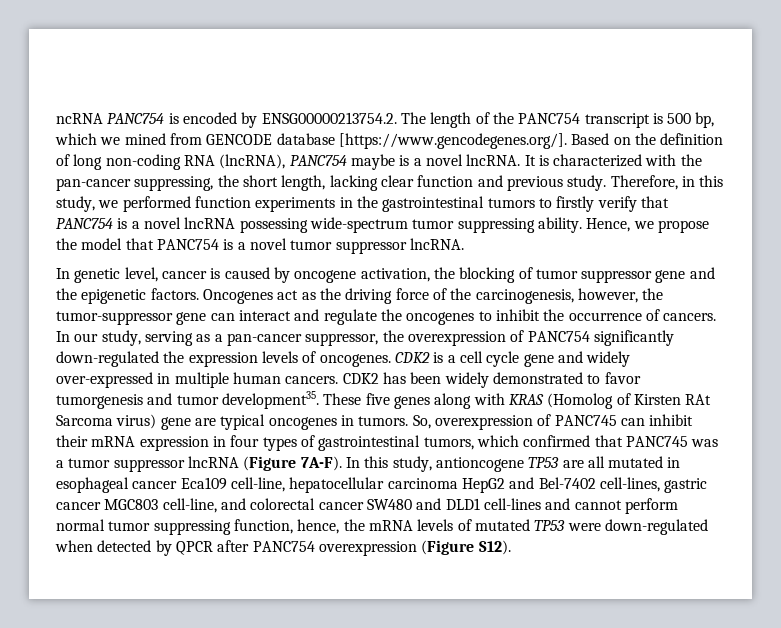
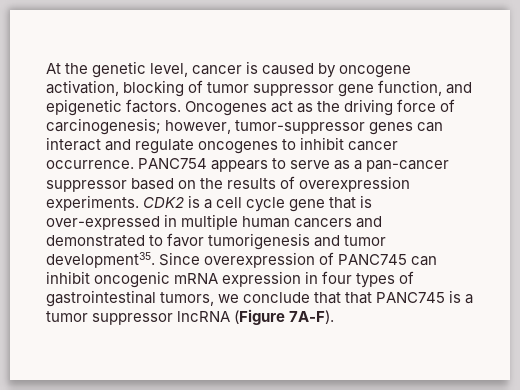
[56,112,715,128] [55,133,724,149] [56,154,702,170] [56,175,724,191] [56,196,669,212] [56,217,709,233] [56,238,464,254] [56,268,70,279] ncRNA PANC754 is encoded by ENSG00000213754.2. The length of the PANC754 transcript is 500 bp, which we mined from GENCODE database [https://www.gencodegenes.org/]. Based on the definition of long non-coding RNA (lncRNA), PANC754 maybe is a novel lncRNA. It is characterized with the pan-cancer suppressing, the short length, lacking clear function and previous study. Therefore, in this study, we performed function experiments in the gastrointestinal tumors to firstly verify that PANC754 is a novel lncRNA possessing wide-spectrum tumor suppressing ability. Hence, we propose the model that PANC754 is a novel tumor suppressor lncRNA. // In -> [46,63,89,74] At the
[433,267,455,279] the -> (119, 88) none
[689,267,715,279] [56,288,77,300] and the -> [378,80,473,96] function, and
[450,288,664,304] [56,311,207,325] the carcinogenesis, however, the tumor-suppressor gene -> [46,118,414,135] carcinogenesis; however, tumor-suppressor genes
[380,309,402,321] the -> (195, 146) none
[543,309,717,321] [56,330,674,346] [56,351,391,367] the occurrence of cancers. In our study, serving as a pan-cancer suppressor, the overexpression of PANC754 significantly down-regulated the expression levels of oncogenes. -> [348,141,399,151] [46,158,450,172] [46,176,411,192] [46,195,139,211] cancer occurrence. PANC754 appears to serve as a pan-cancer suppressor based on the results of overexpression experiments.
[557,351,631,367] and widely -> [329,195,373,209] that is
[285,372,489,388] cancers. CDK2 has been widely -> [294,216,383,228] cancers and
[56,394,143,409] tumorgenesis -> [208,233,311,250] tumorigenesis
[323,393,712,409] [56,414,431,430] These five genes along with KRAS (Homolog of Kirsten RAt Sarcoma virus) gene are typical oncogenes in tumors. So, -> [159,252,201,266] Since
[56,435,88,447] their -> [94,271,171,288] oncogenic
[476,435,591,447] which confirmed -> [218,292,342,304] we conclude that
[691,439,719,447] was -> [449,290,462,303] is
[345,456,681,472] [56,477,708,493] [56,498,678,514] [56,519,708,535] [55,540,511,556] In this study, antioncogene TP53 are all mutated in esophageal cancer Eca109 cell-line, hepatocellular carcinoma HepG2 and Bel-7402 cell-lines, gastric cancer MGC803 cell-line, and colorectal cancer SW480 and DLD1 cell-lines and cannot perform normal tumor suppressing function, hence, the mRNA levels of mutated TP53 were down-regulated when detected by QPCR after PANC754 overexpression (Figure S12). -> (335, 317) none

